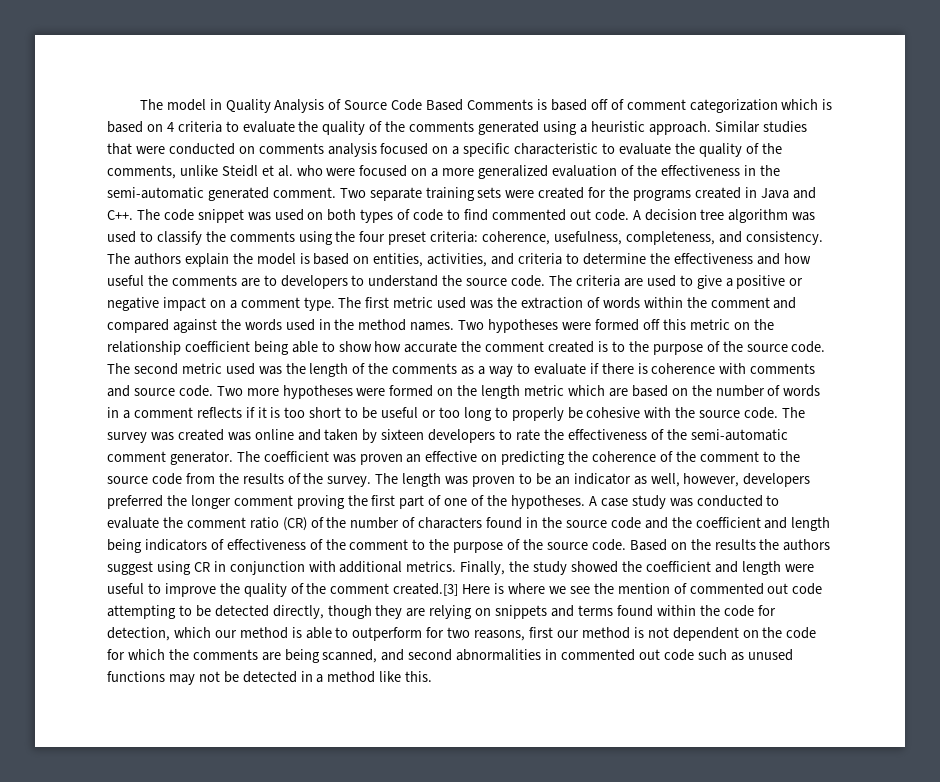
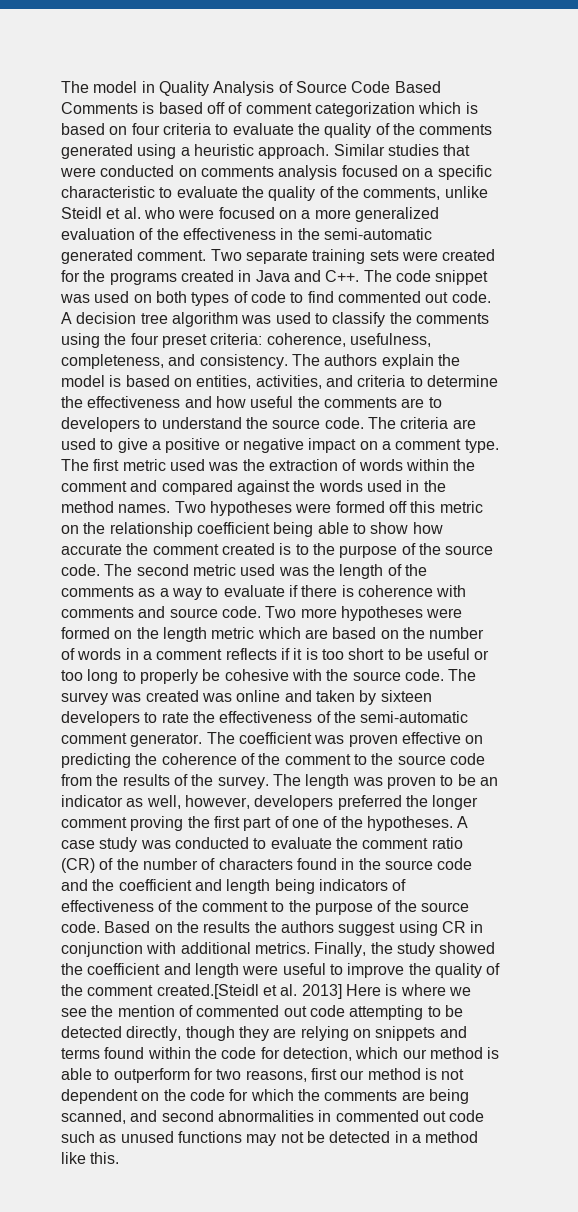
[166,122,174,132] 4 -> [131,123,160,135] four
[406,454,422,463] an -> (398, 740) none
[393,583,459,596] created.[3] -> [156,984,342,999] created.[Steidl et al. 2013]

